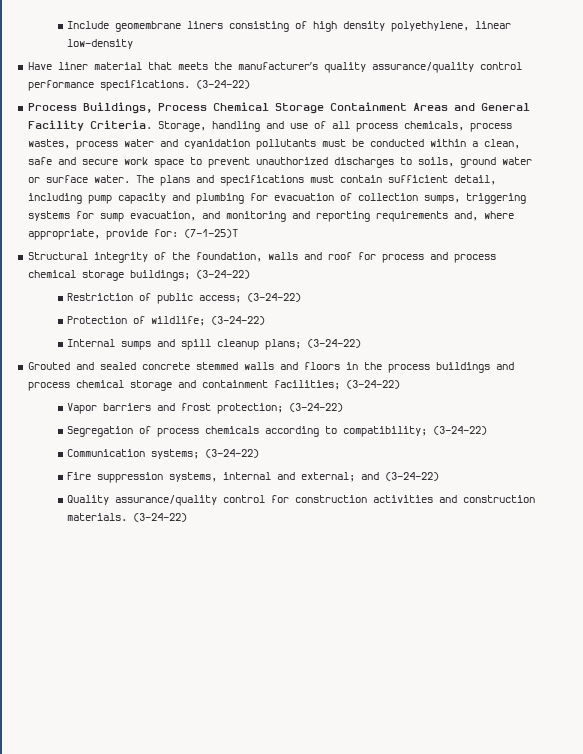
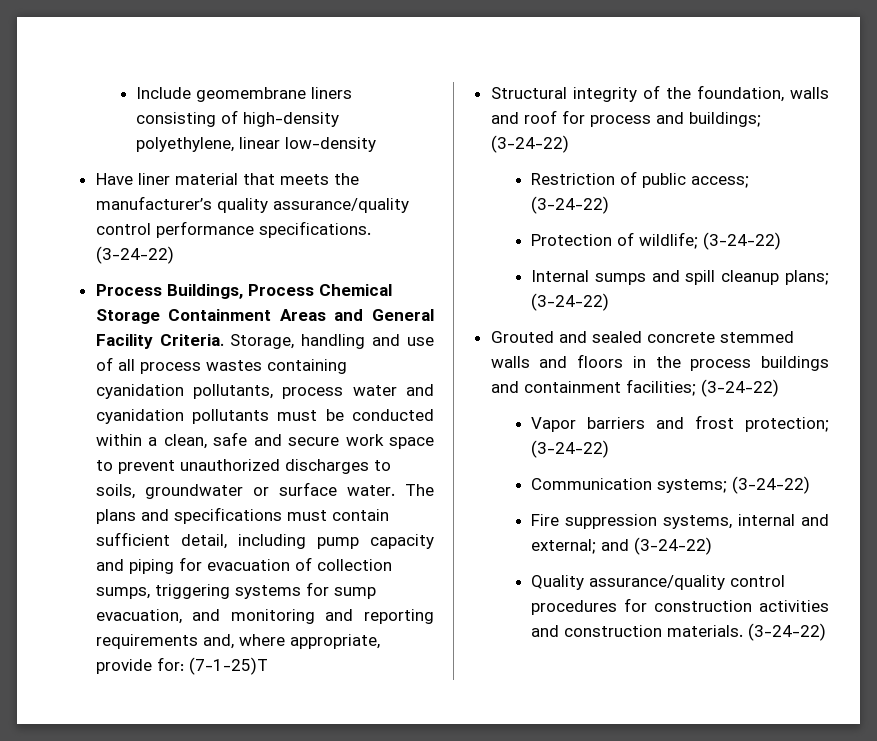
[313,21,386,32] high density -> [242,112,339,127] high-density
[403,121,512,132] [27,139,70,149] chemicals, process wastes, -> [205,359,347,374] [95,384,274,399] wastes containing cyanidation pollutants,
[459,157,532,168] ground water -> [144,484,243,499] groundwater
[195,193,244,204] plumbing -> [128,559,174,574] piping
[453,254,496,263] [27,270,124,281] process chemical storage -> (684, 118) none
[27,380,196,391] process chemical storage and -> (519, 387) none
[67,426,488,437] // Segregation of process chemicals according to compatibility; (3-24-22) -> (609, 449) none
(266, 499) none -> [530,600,617,615] procedures

